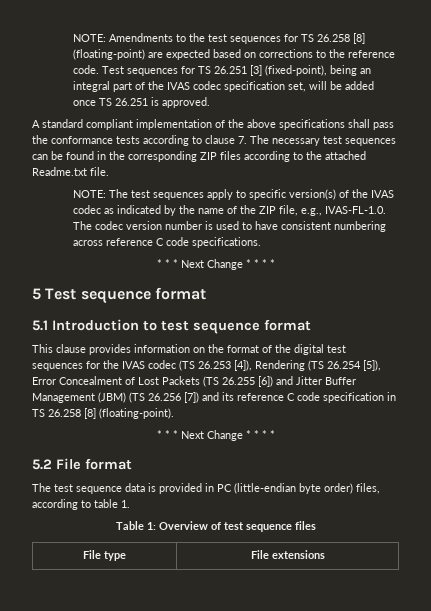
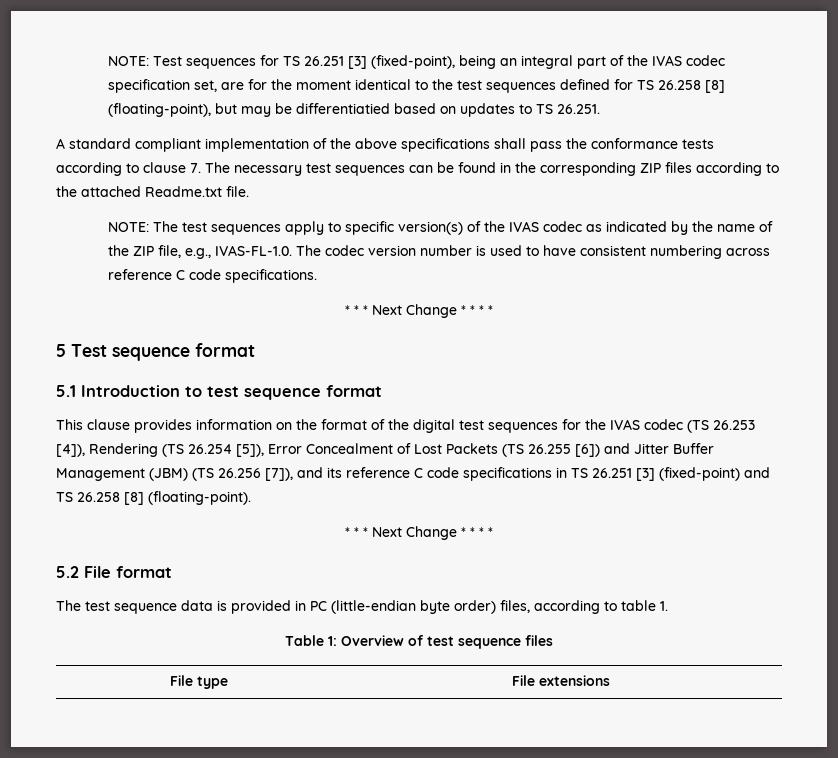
[72,33,365,44] [72,49,395,60] [72,65,99,74] NOTE: Amendments to the test sequences for TS 26.258 [8] (floating-point) are expected based on corrections to the reference code. -> [108,56,150,66] NOTE:
[308,81,374,90] [72,97,210,108] will be added once TS 26.251 is approved. -> [221,79,726,93] [108,103,601,117] are for the moment identical to the test sequences defined for TS 26.258 [8] (floating-point), but may be differentiatied based on updates to TS 26.251.
[184,392,199,403] [7]) -> [265,468,293,481] [7]),
[323,392,384,403] specification -> [463,467,552,481] specifications
(45, 413) none -> [592,467,770,481] [56,492,73,502] 26.251 [3] (fixed-point) and TS

